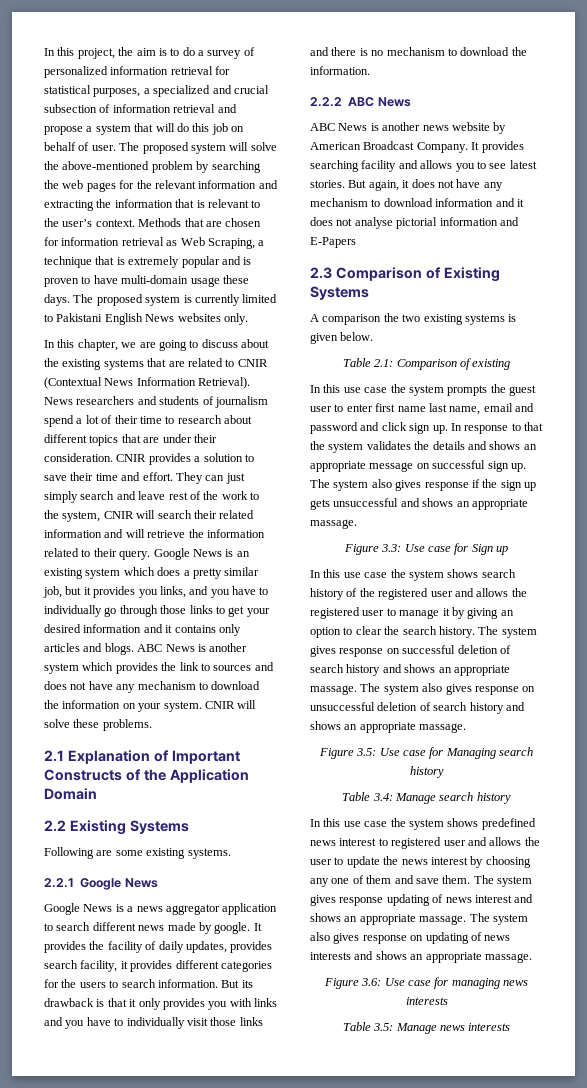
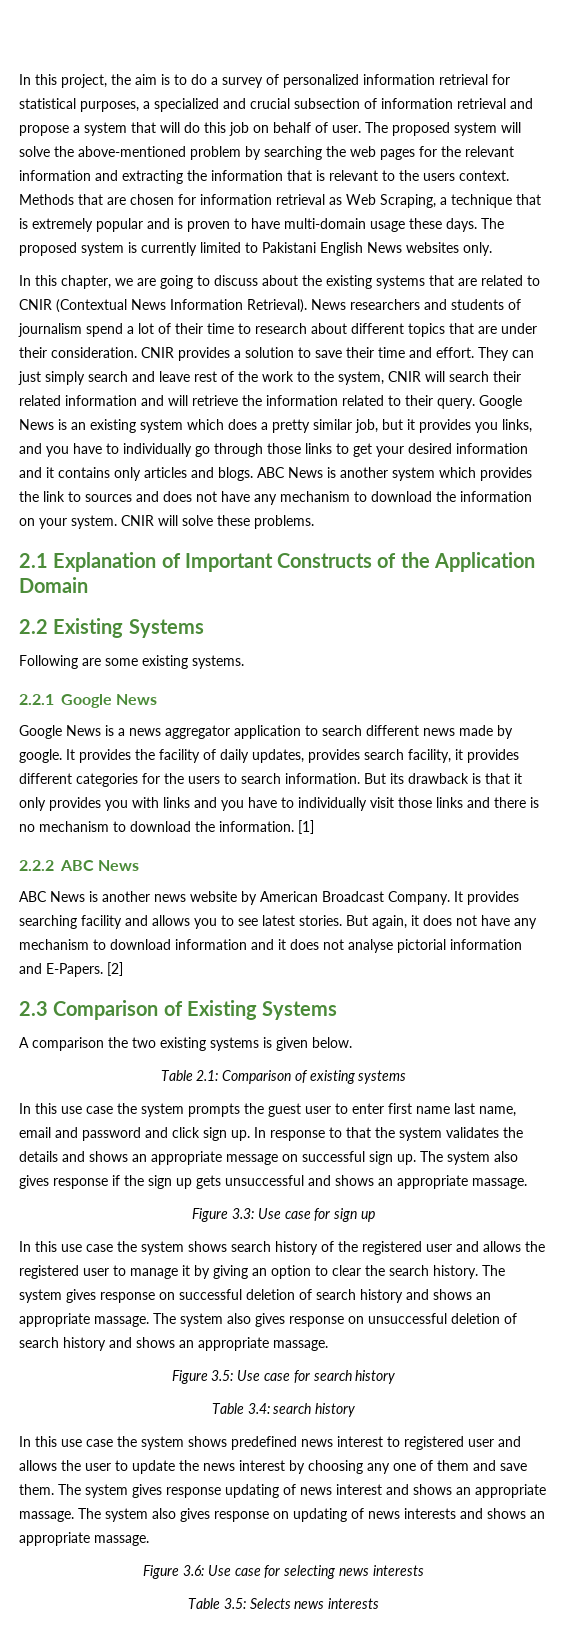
[62,219,93,227] user’s -> [423,173,455,181] users
(370, 70) none -> [298,820,314,834] [1]
[310,237,356,248] E-Papers -> [46,962,123,977] E-Papers. [2]
(511, 364) none -> [358,1070,407,1084] systems
[471,544,493,555] Sign -> [334,1208,358,1222] sign
[445,748,496,759] Managing -> (310, 1376) none
[395,793,436,804] Manage -> (270, 1408) none
[451,978,500,989] managing -> [284,1565,336,1579] selecting
[395,1023,437,1034] Manage -> [249,1598,291,1609] Selects

